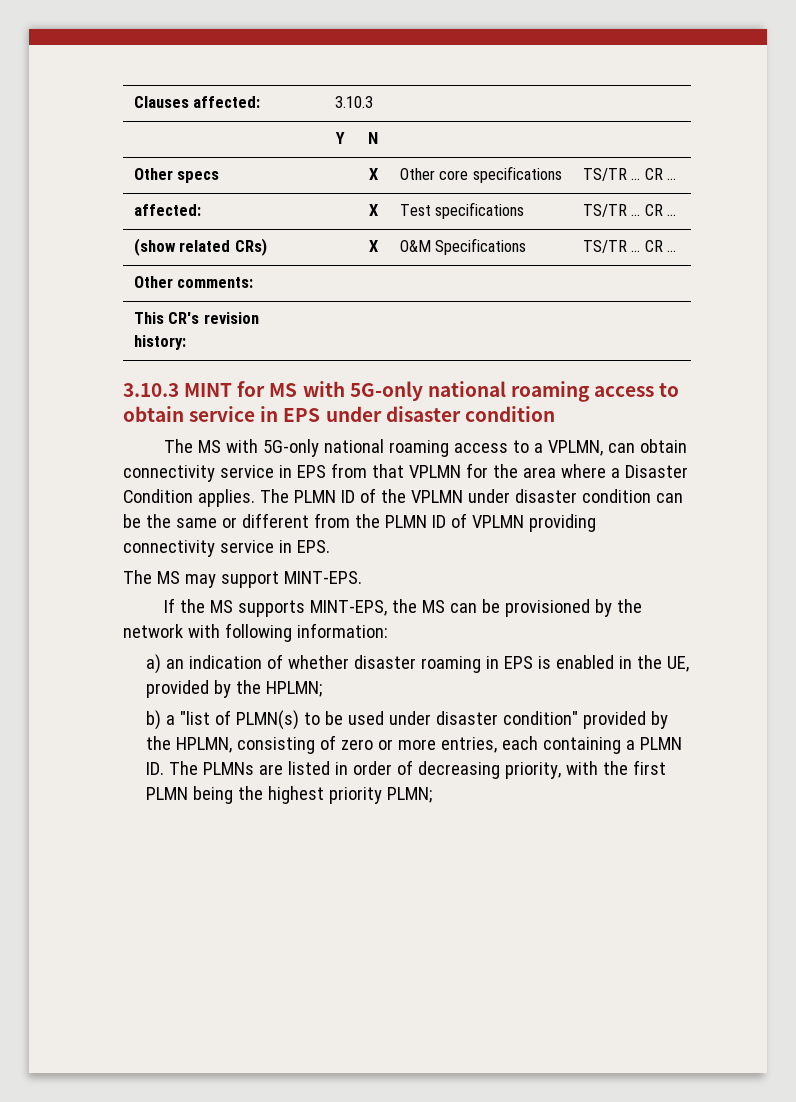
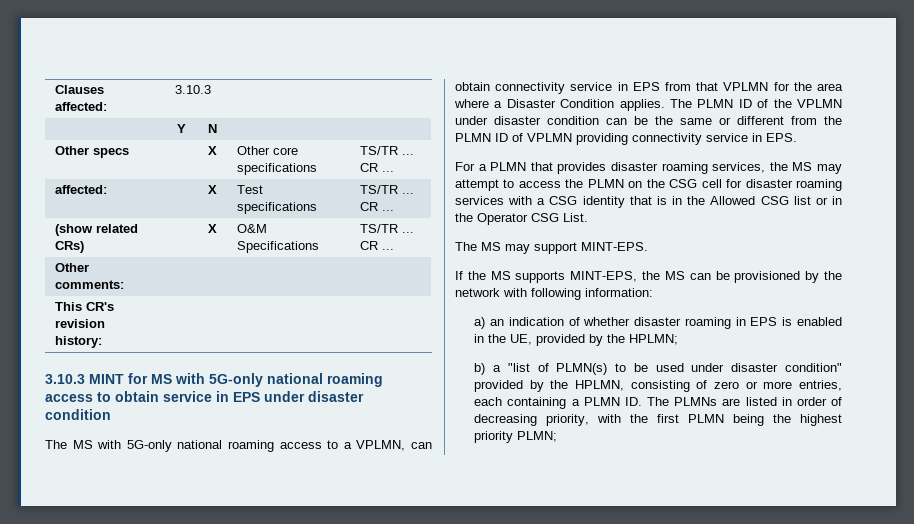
(330, 546) none -> [455,162,842,174] [455,179,842,191] [455,196,842,208] [455,213,588,225] // For a PLMN that provides disaster roaming services, the MS may attempt to access the PLMN on the CSG cell for disaster roaming services with a CSG identity that is in the Allowed CSG list or in the Operator CSG List.

